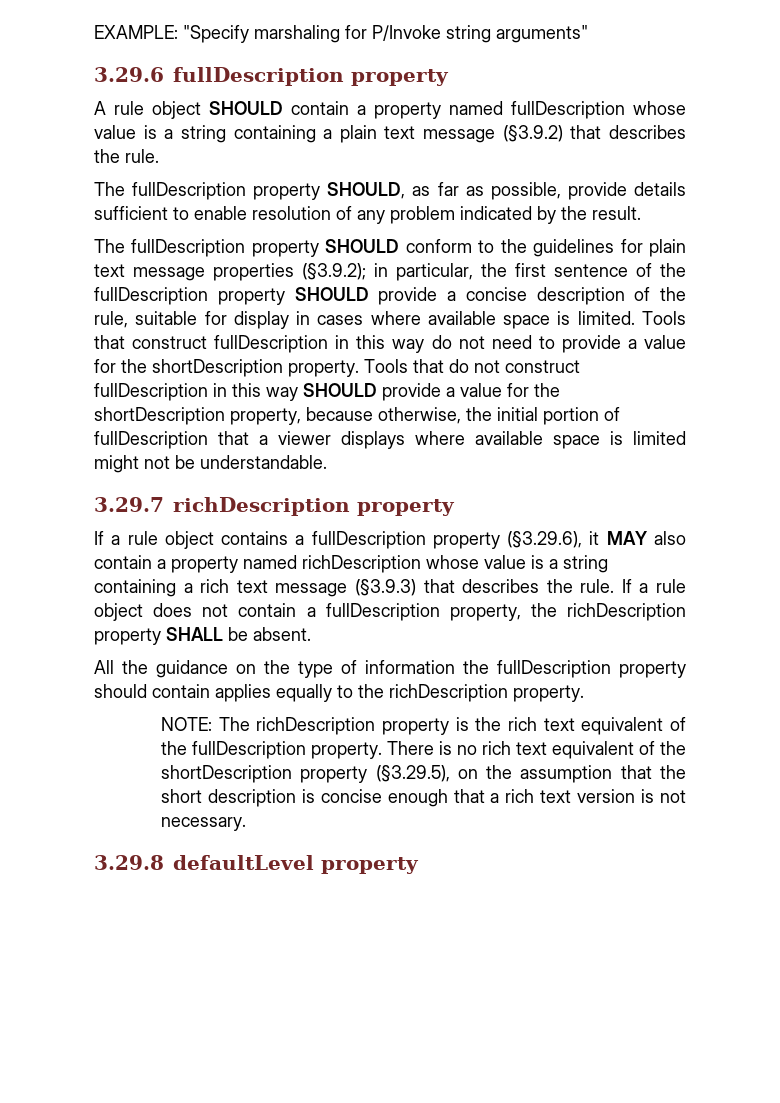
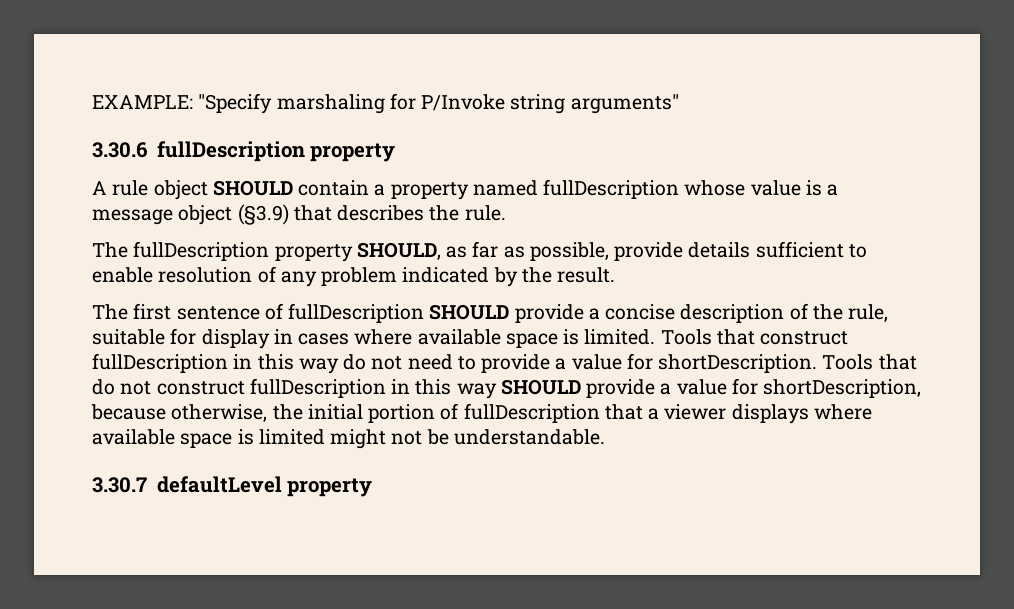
[94,67,164,82] 3.29.6 -> [92,142,148,158] 3.30.6
[180,125,563,143] string containing a plain text message (§3.9.2) -> [92,204,289,225] message object (§3.9)
[131,239,687,257] [94,263,686,281] [94,287,285,305] fullDescription property SHOULD conform to the guidelines for plain text message properties (§3.9.2); in particular, the first sentence of the fullDescription property -> [133,303,425,323] first sentence of fullDescription
[121,359,359,377] the shortDescription property. -> [658,354,818,373] shortDescription.
[534,383,560,397] [94,407,301,425] the shortDescription property, -> [763,379,922,398] shortDescription,
[94,497,455,516] [94,531,686,549] [94,555,608,573] [94,579,687,597] [94,603,686,621] [94,627,311,645] [94,660,686,678] [94,684,584,702] [160,717,686,735] [160,741,686,759] [160,765,687,783] [160,789,687,807] [160,817,246,831] [94,855,164,870] 3.29.7 richDescription property // If a rule object contains a fullDescription property (§3.29.6), it MAY also contain a property named richDescription whose value is a string containing a rich text message (§3.9.3) that describes the rule. If a rule object does not contain a fullDescription property, the richDescription property SHALL be absent. // All the guidance on the type of information the fullDescription property should contain applies equally to the richDescription property. // NOTE: The richDescription property is the rich text equivalent of the fullDescription property. There is no rich text equivalent of the shortDescription property (§3.29.5), on the assumption that the short description is concise enough that a rich text version is not necessary. // 3.29.8 -> [92,477,147,493] 3.30.7

